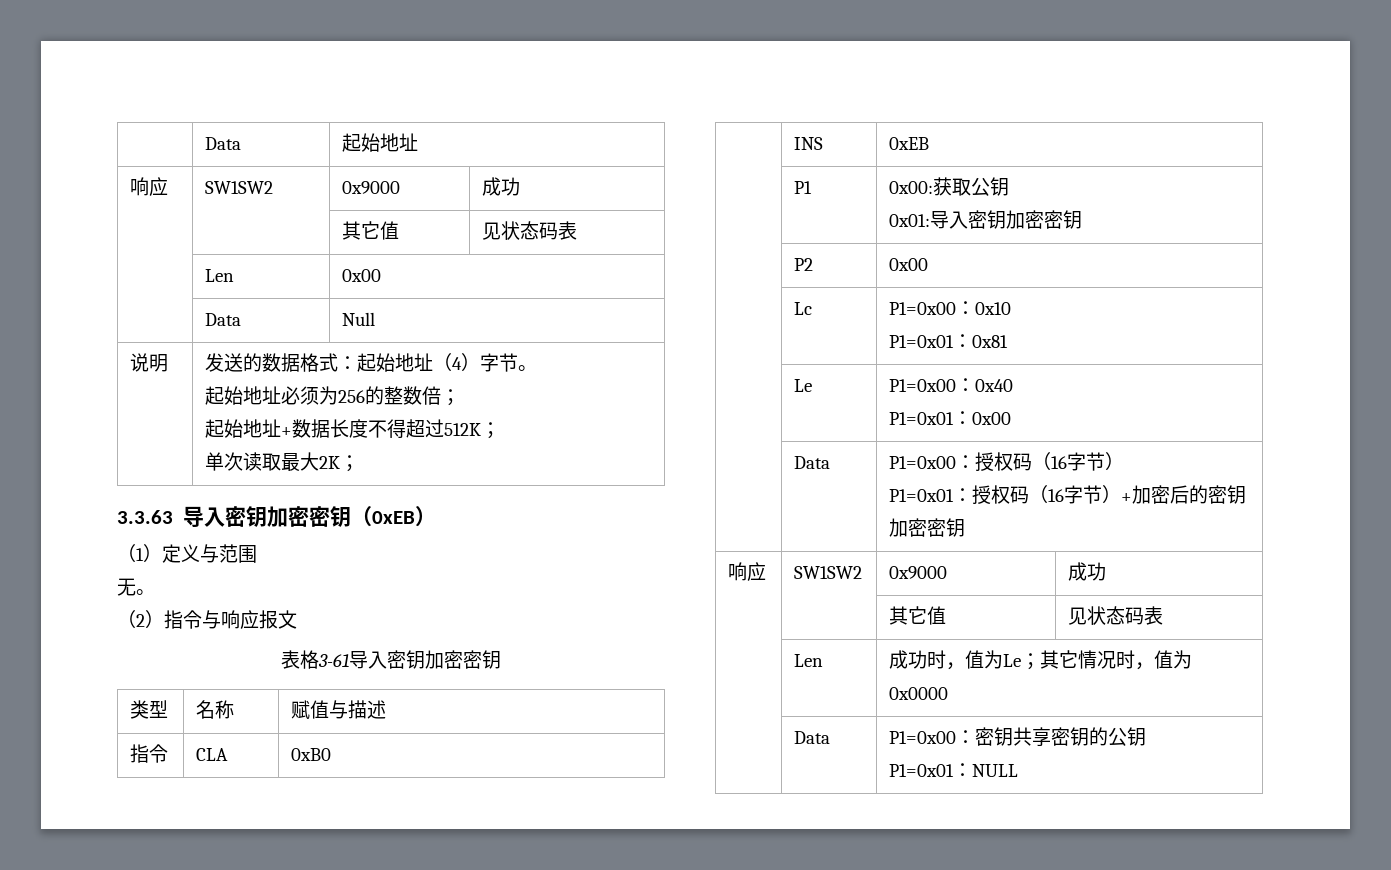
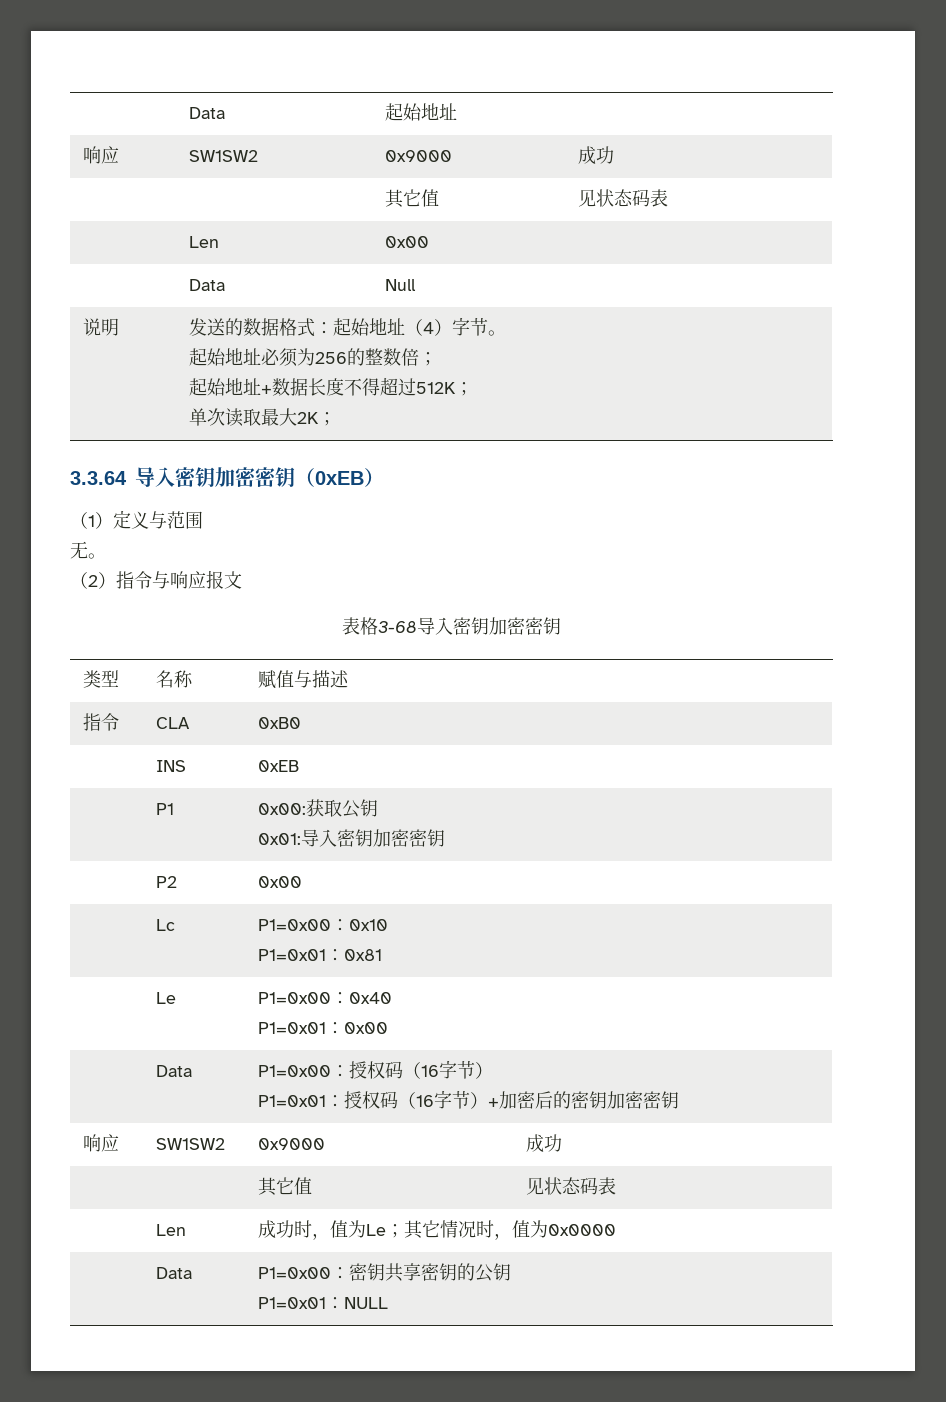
[117,510,173,524] 3.3.63 -> [70,471,127,485] 3.3.64
[318,654,349,667] 3-61 -> [378,621,417,633] 3-68

